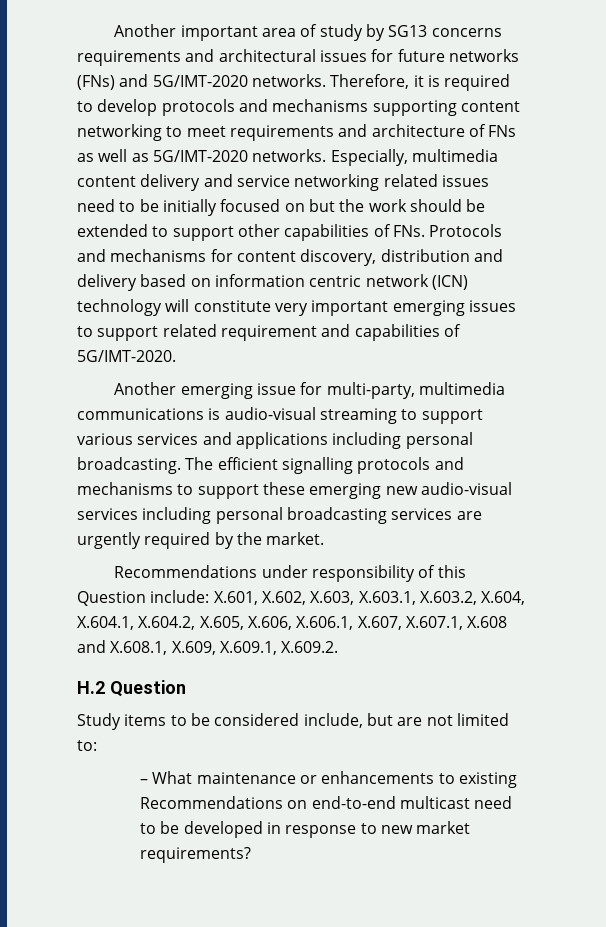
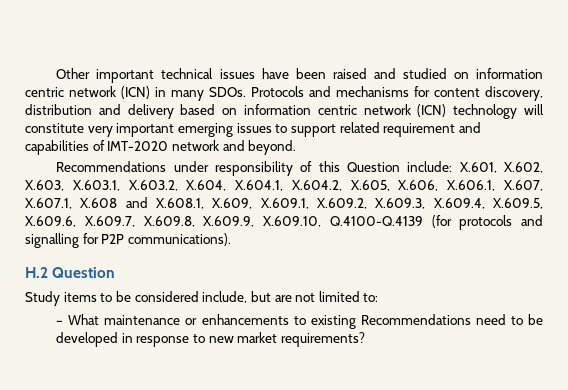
[114,24,502,41] [77,49,519,66] [77,74,511,91] [77,99,520,116] [77,124,517,141] [77,149,498,166] [77,174,489,191] [77,199,486,216] [77,224,425,241] Another important area of study by SG13 concerns requirements and architectural issues for future networks (FNs) and 5G/IMT-2020 networks. Therefore, it is required to develop protocols and mechanisms supporting content networking to meet requirements and architecture of FNs as well as 5G/IMT-2020 networks. Especially, multimedia content delivery and service networking related issues need to be initially focused on but the work should be extended to support other capabilities of FNs. -> [56,68,543,83] [25,86,246,101] Other important technical issues have been raised and studied on information centric network (ICN) in many SDOs.
[77,350,176,362] [114,382,506,399] [77,407,483,424] [77,432,473,449] [77,457,464,474] [77,482,512,499] [77,507,482,524] [77,532,325,549] 5G/IMT-2020. // Another emerging issue for multi-party, multimedia communications is audio-visual streaming to support various services and applications including personal broadcasting. The efficient signalling protocols and mechanisms to support these emerging new audio-visual services including personal broadcasting services are urgently required by the market. -> [107,140,297,155] IMT-2020 network and beyond.
[281,641,339,653] X.609.2. -> [317,198,543,209] [25,215,543,230] [25,233,231,248] X.609.2, X.609.3, X.609.4, X.609.5, X.609.6, X.609.7, X.609.8, X.609.9, X.609.10, Q.4100-Q.4139 (for protocols and signalling for P2P communications).
[287,796,471,809] on end-to-end multicast -> (471, 319) none

